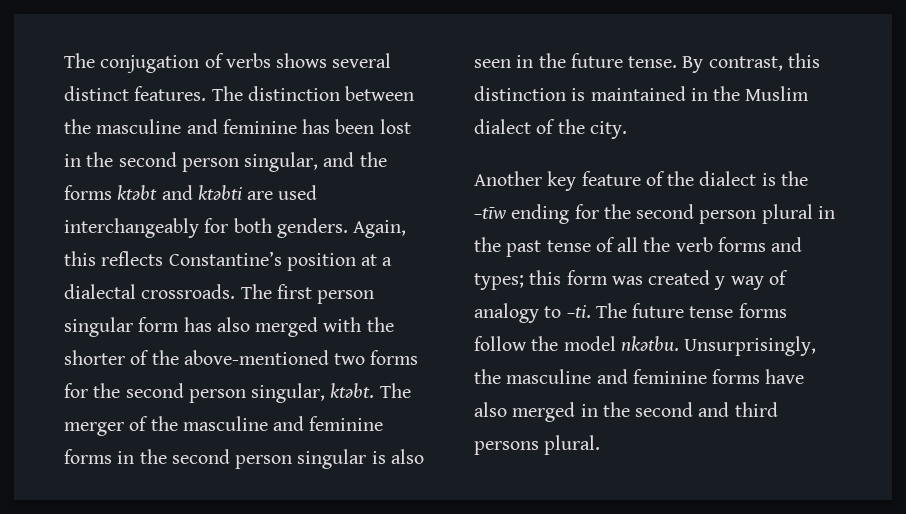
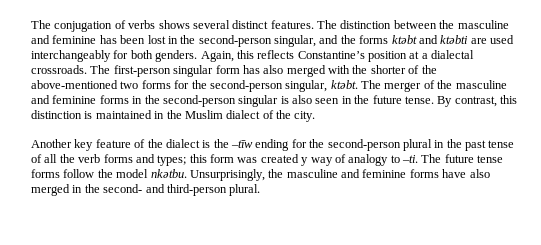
[118,152,239,172] second person -> [198,35,272,47] second-person
[276,284,375,304] first person -> [113,65,171,77] first-person
[125,383,246,403] second person -> [209,80,283,92] second-person
[171,449,293,469] second person -> [162,95,236,107] second-person
[636,204,757,224] second person -> [327,139,401,151] second-person
[635,402,778,417] [474,441,539,455] second and third persons -> [103,184,227,196] second- and third-person

